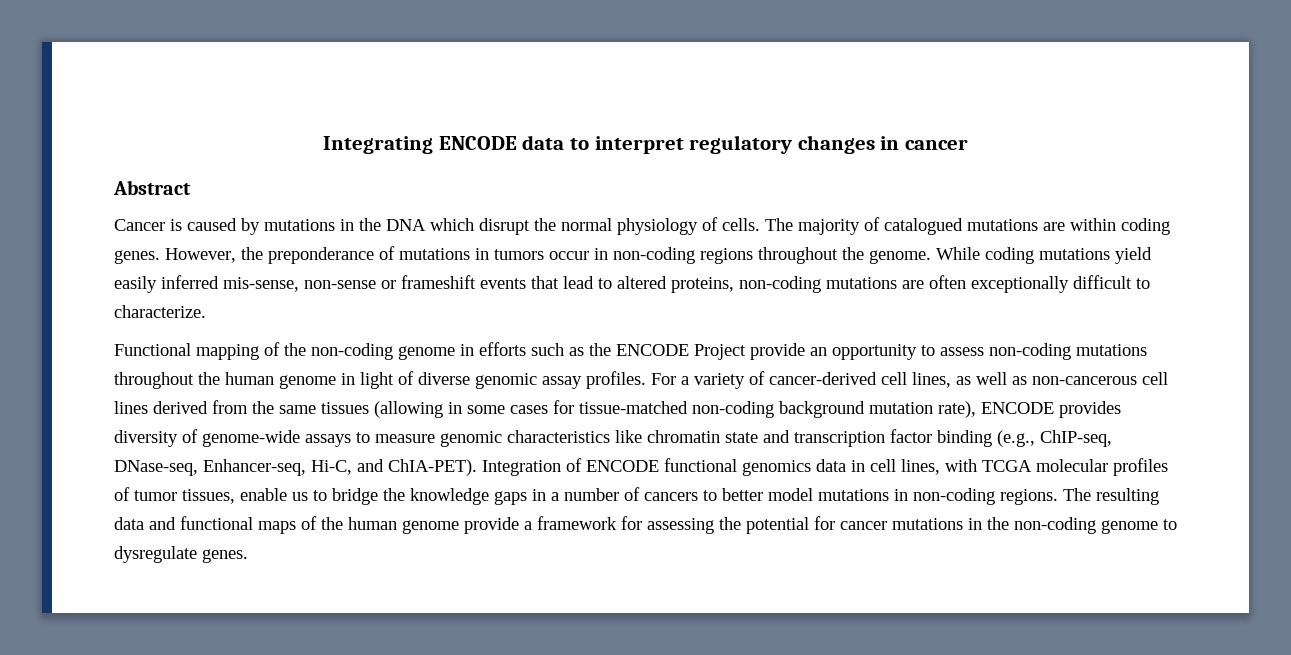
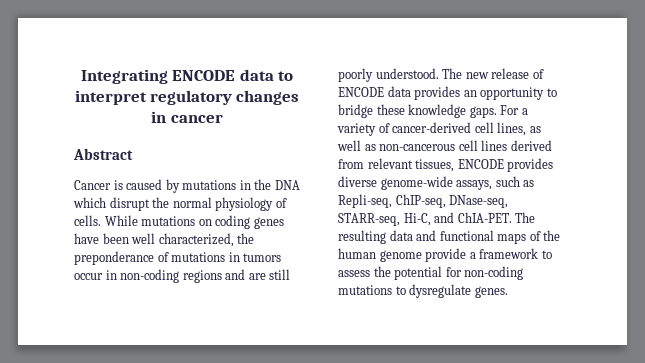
[765,217,1170,235] [114,248,236,264] The majority of catalogued mutations are within coding genes. However, -> [104,215,284,229] [74,233,234,247] While mutations on coding genes have been well characterized,
[758,247,1152,264] [114,275,1150,293] [114,305,206,318] [114,342,1147,360] [114,371,646,389] throughout the genome. While coding mutations yield easily inferred mis-sense, non-sense or frameshift events that lead to altered proteins, non-coding mutations are often exceptionally difficult to characterize. // Functional mapping of the non-coding genome in efforts such as the ENCODE Project provide an opportunity to assess non-coding mutations throughout the human genome in light of diverse genomic assay profiles. -> [225,269,291,280] [338,68,544,82] [338,86,557,100] [338,104,497,118] and are still poorly understood. The new release of ENCODE data provides an opportunity to bridge these knowledge gaps.
[252,400,1121,418] [114,429,1035,447] the same tissues (allowing in some cases for tissue-matched non-coding background mutation rate), ENCODE provides diversity of genome-wide assays to measure genomic characteristics like chromatin state and transcription factor binding (e.g., -> [367,158,554,172] [338,176,535,190] [338,194,392,208] relevant tissues, ENCODE provides diverse genome-wide assays, such as Repli-seq,
[203,459,306,476] Enhancer-seq, -> [338,213,400,226] STARR-seq,
[388,458,1168,476] [114,487,1058,505] ChIA-PET). Integration of ENCODE functional genomics data in cell lines, with TCGA molecular profiles of tumor tissues, enable us to bridge the knowledge gaps in a number of cancers to better model mutations in non-coding regions. -> [457,212,512,223] ChIA-PET.
[621,516,714,534] for assessing -> [541,250,552,259] [338,270,370,277] to assess
[840,517,1158,534] cancer mutations in the non-coding genome -> [464,266,524,280] [338,285,392,295] non-coding mutations

